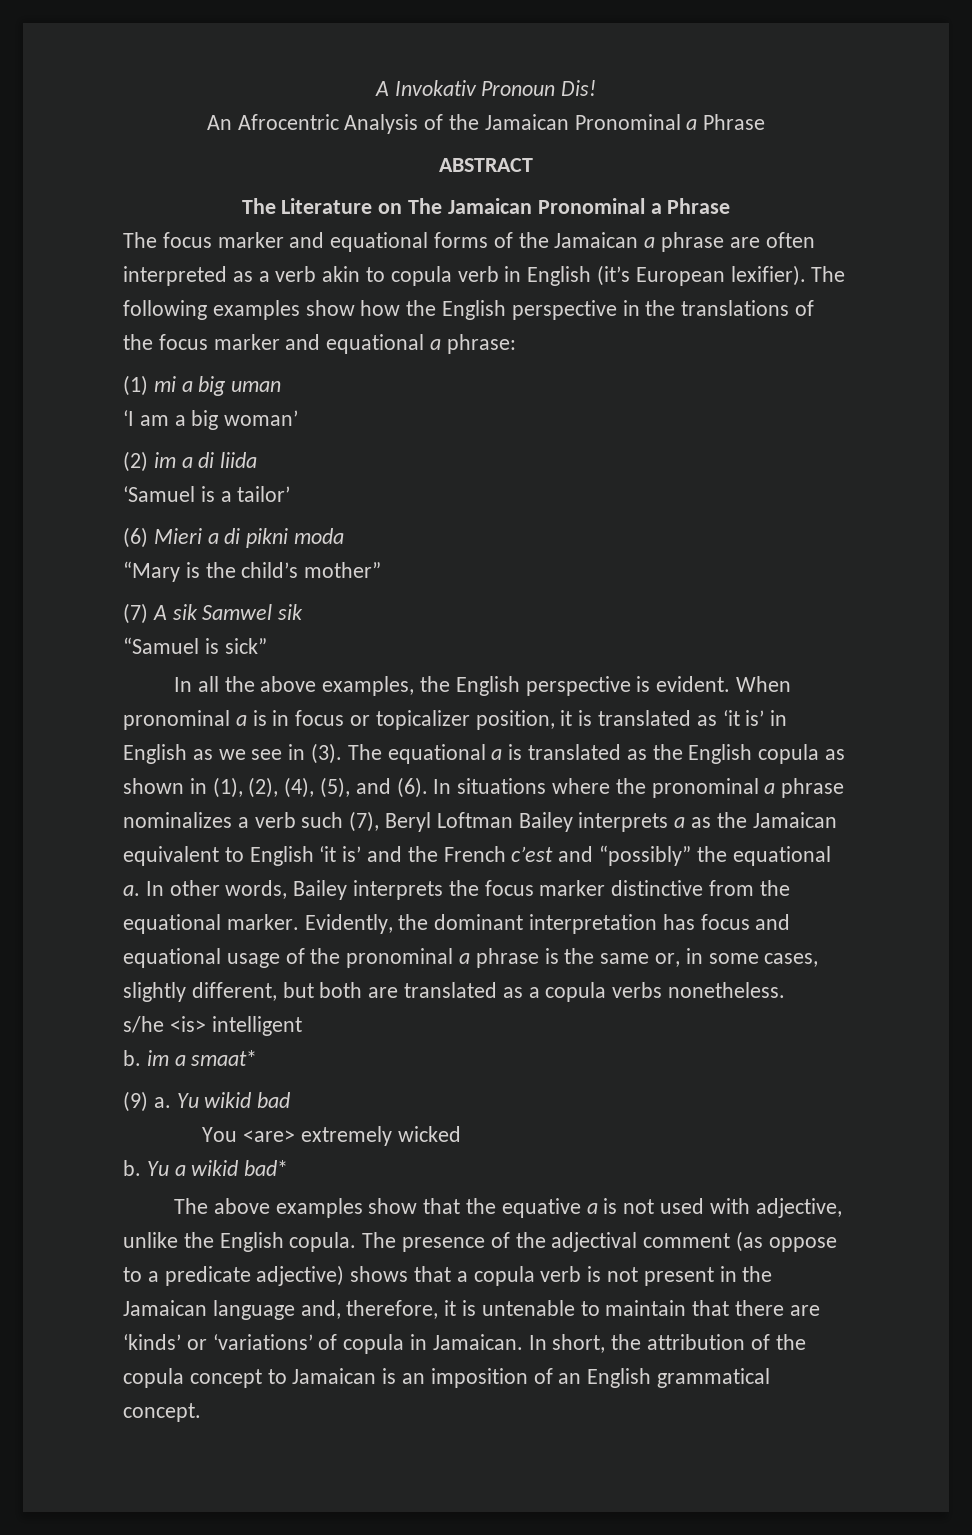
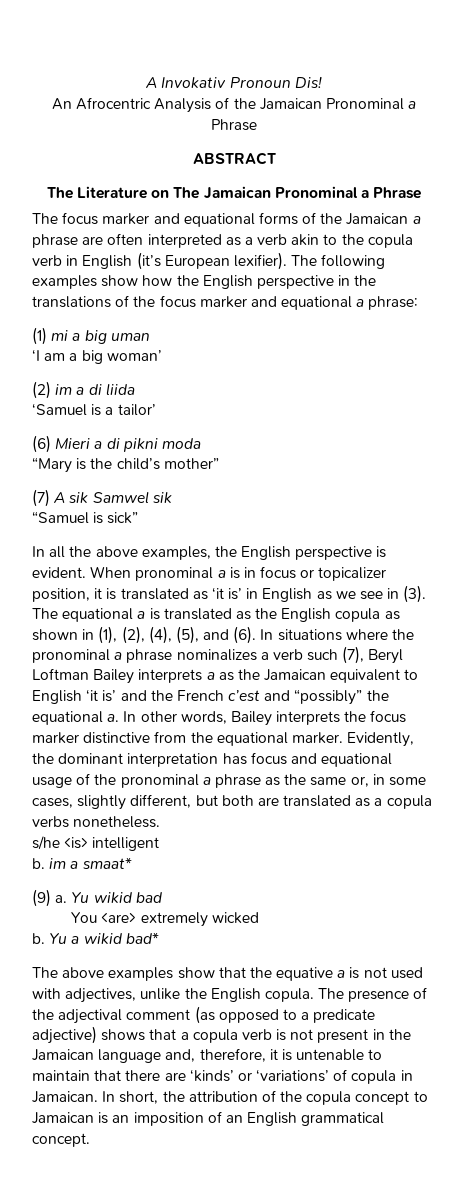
(386, 274) none -> [341,234,364,245] the
[544,948,559,964] is -> [265,777,281,786] as
[755,1198,842,1218] adjective, -> [65,988,137,1003] adjectives,
[768,1237,837,1252] oppose -> [218,1009,279,1023] opposed

